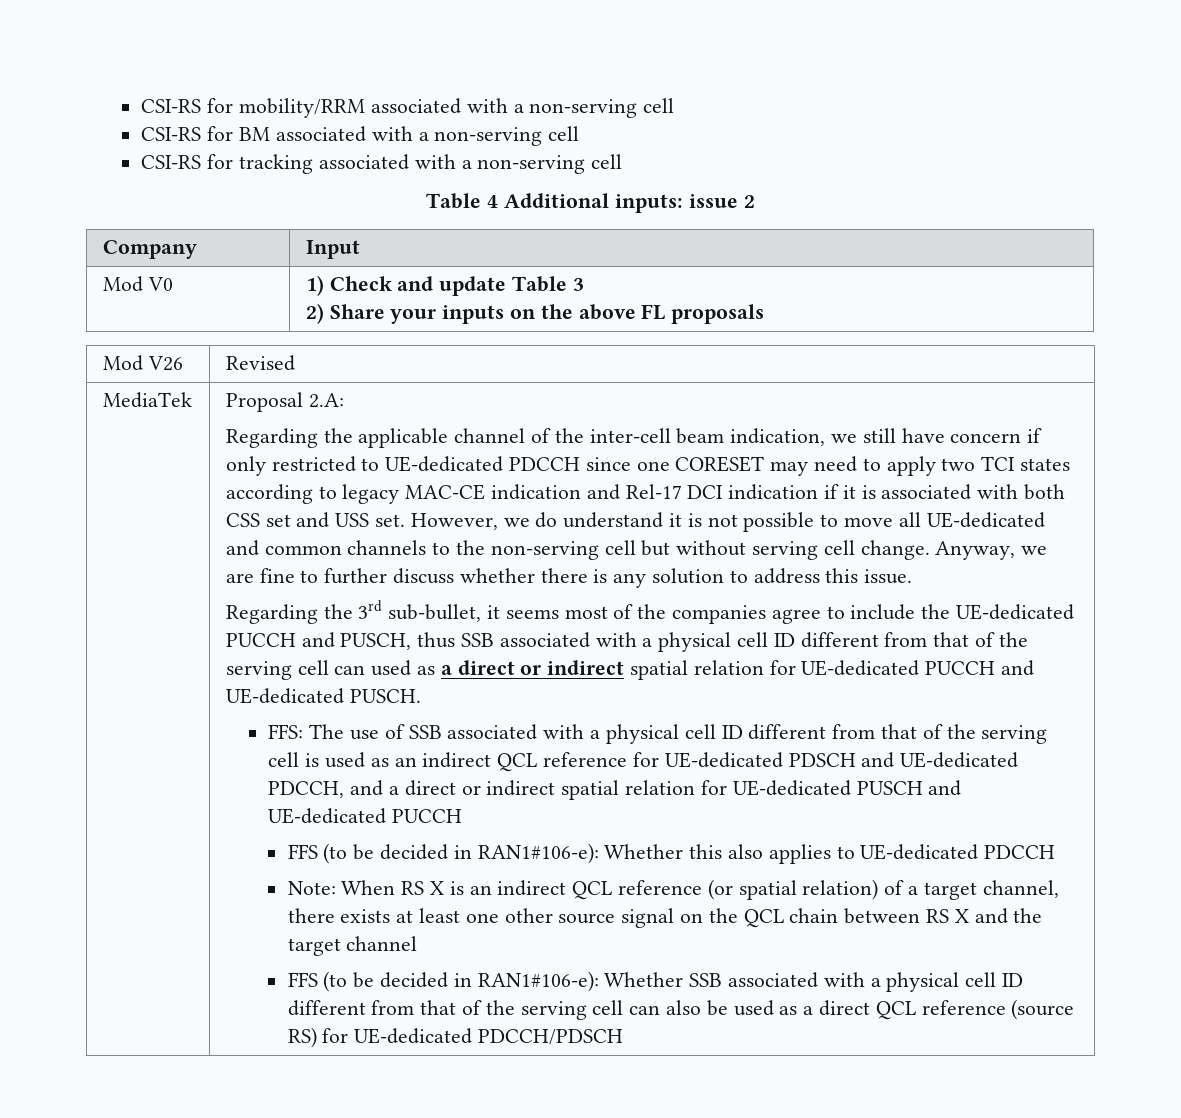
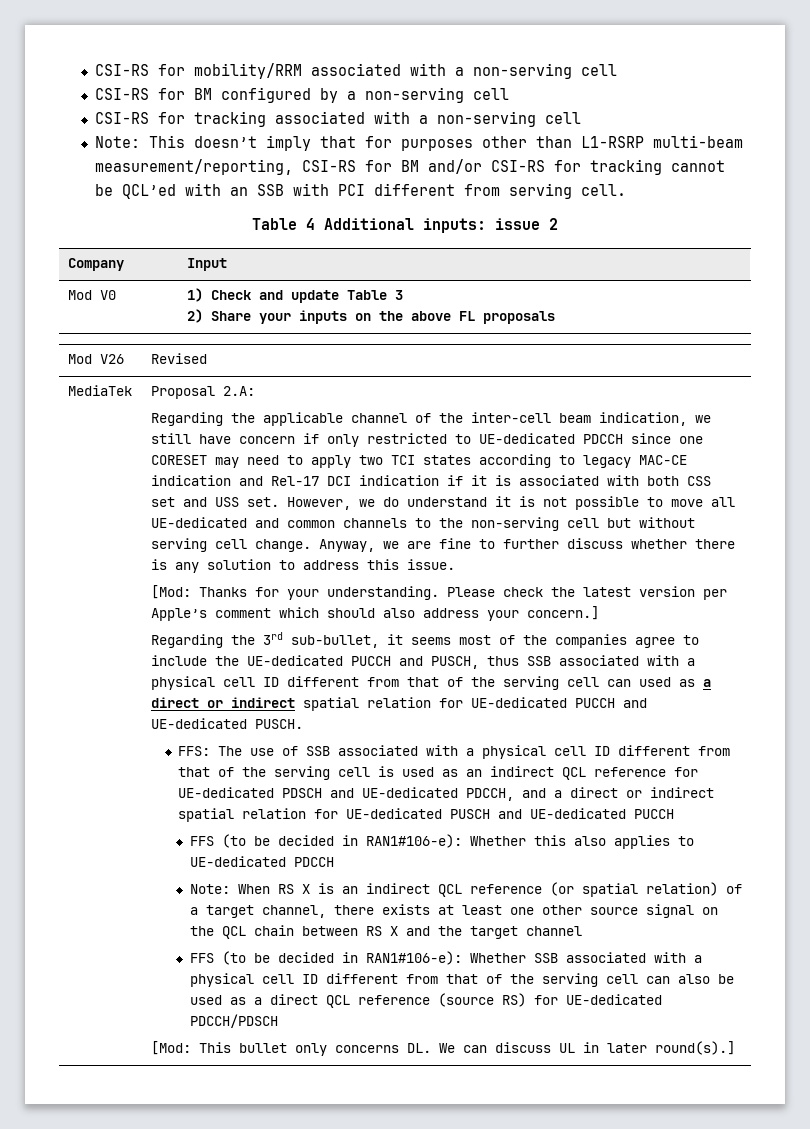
[275,126,413,142] associated with -> [221,87,339,103] configured by
(623, 161) none -> [95,135,744,151] [95,159,726,175] [95,183,627,199] // Note: This doesn’t imply that for purposes other than L1-RSRP multi-beam measurement/reporting, CSI-RS for BM and/or CSI-RS for tracking cannot be QCL’ed with an SSB with PCI different from serving cell.
(913, 576) none -> [151,585,728,600] [151,606,600,621] // [Mod: Thanks for your understanding. Please check the latest version per Apple’s comment which should also address your concern.]
(623, 1037) none -> [151,1041,736,1056] // [Mod: This bullet only concerns DL. We can discuss UL in later round(s).]

